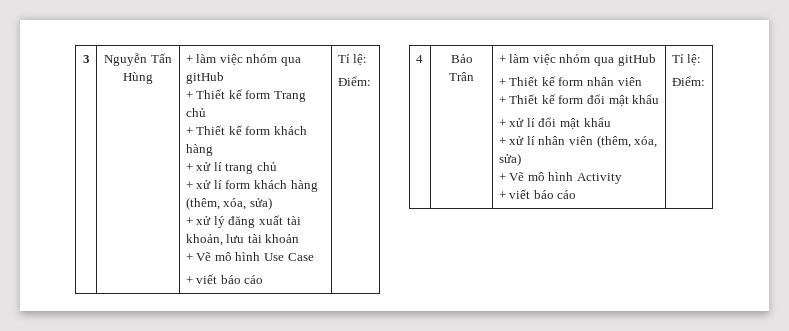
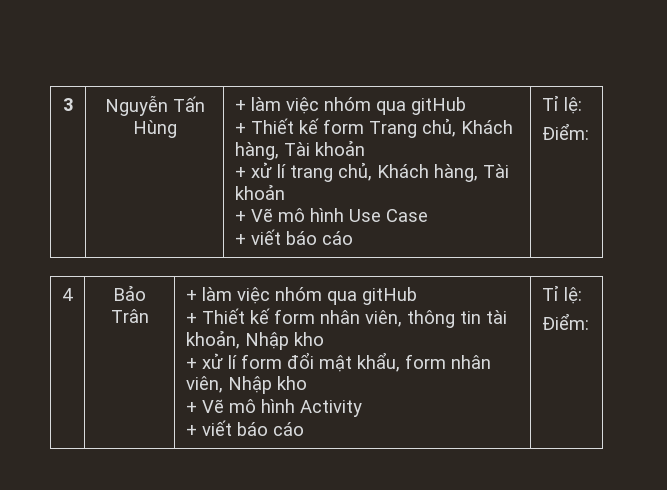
[185,108,206,117] [185,125,307,135] [185,144,213,156] [185,162,277,174] [185,180,318,192] [185,197,272,210] [185,215,301,228] [185,234,262,246] chủ // + Thiết kế form khách hàng // + xử lí trang chủ // + xử lí form khách hàng (thêm, xóa, sửa) // + xử lý đăng xuất tài khoản, lưu tài -> [421,118,513,137] [234,140,365,160] [234,162,509,182] chủ, Khách hàng, Tài khoản // + xử lí trang chủ, Khách hàng, Tài
[617,77,642,86] [498,94,660,107] [498,117,611,130] [498,135,658,148] [498,153,521,166] viên // + Thiết kế form đổi mật khẩu // + xử lí đổi mật khẩu // + xử lí nhân viên (thêm, xóa, sửa) -> [364,310,507,328] [185,330,324,350] [185,352,491,372] [185,376,307,394] viên, thông tin tài khoản, Nhập kho // + xử lí form đổi mật khẩu, form nhân viên, Nhập kho

